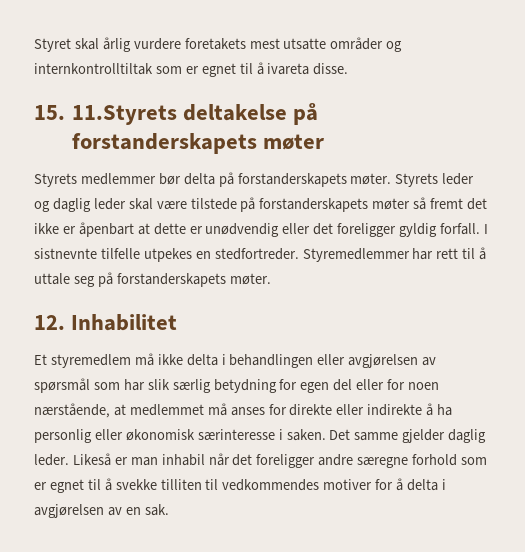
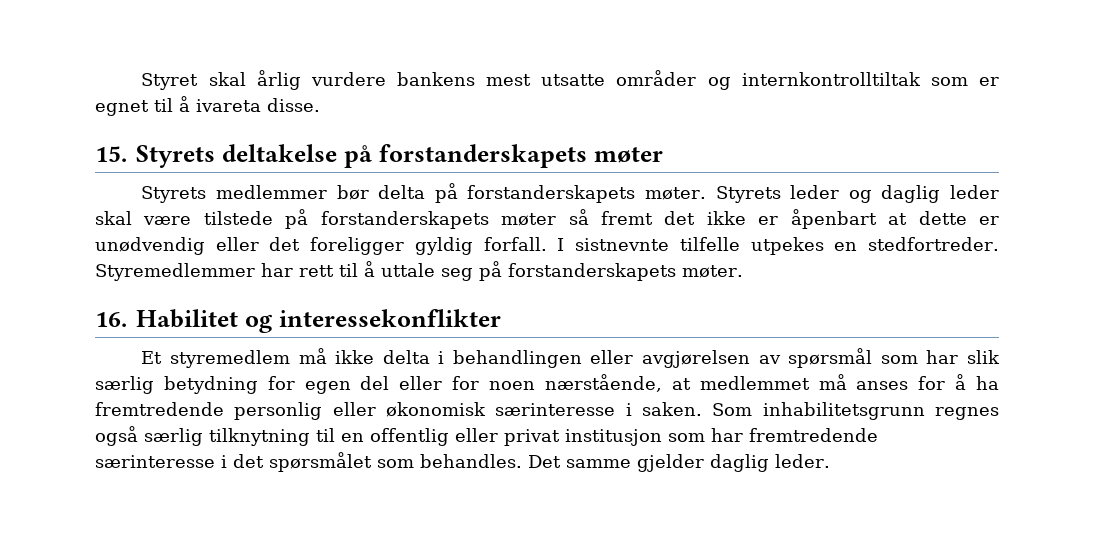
[184,38,246,50] foretakets -> [396,72,475,86] bankens
[72,105,178,125] 11.Styrets -> [136,145,215,168] Styrets
[34,314,178,331] 12. Inhabilitet -> [95,309,501,333] 16. Habilitet og interessekonflikter
[289,404,423,416] direkte eller indirekte -> (946, 383) none
(453, 410) none -> [95,402,224,416] fremtredende
(326, 435) none -> [712,402,1000,420] [95,426,878,446] [95,452,522,472] Som inhabilitetsgrunn regnes også særlig tilknytning til en offentlig eller privat institusjon som har fremtredende særinteresse i det spørsmålet som behandles.
[72,453,488,468] [34,478,446,493] [34,504,169,518] Likeså er man inhabil når det foreligger andre særegne forhold som er egnet til å svekke tilliten til vedkommendes motiver for å delta i avgjørelsen av en sak. -> (830, 461) none

